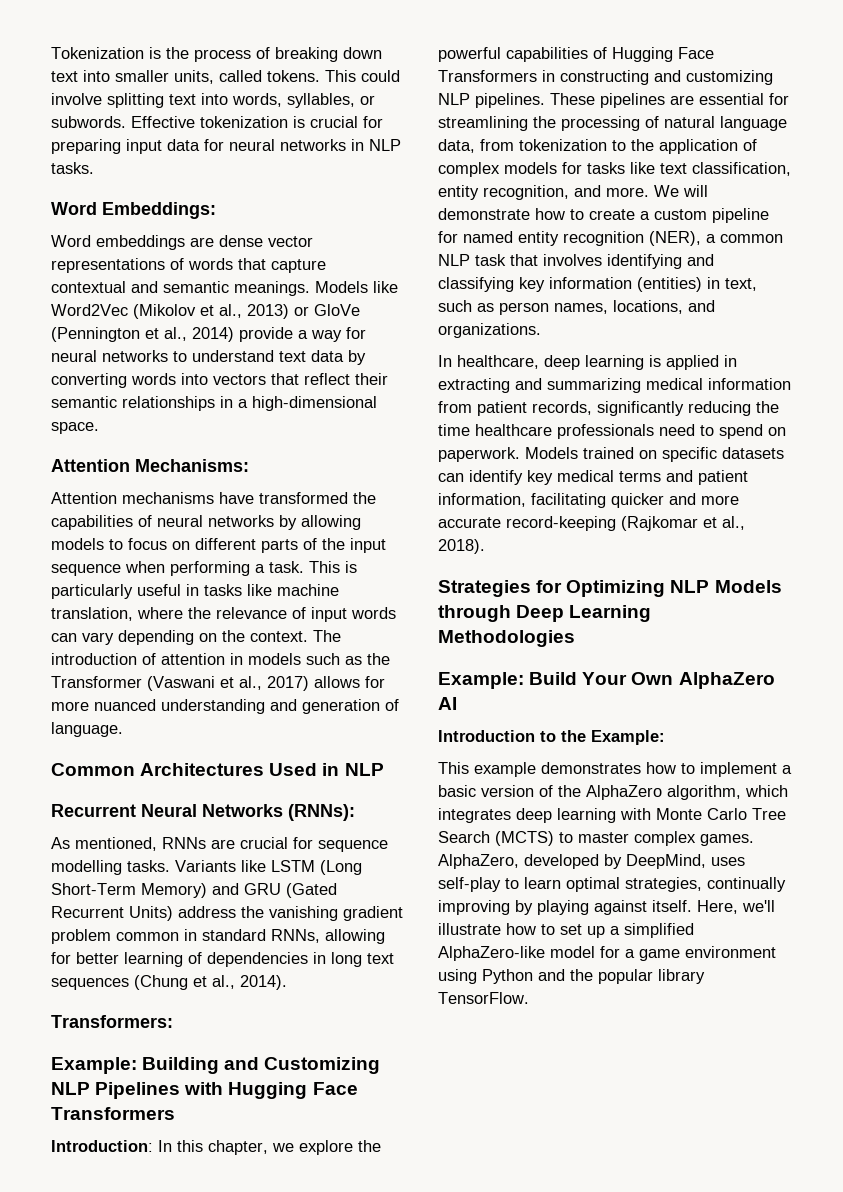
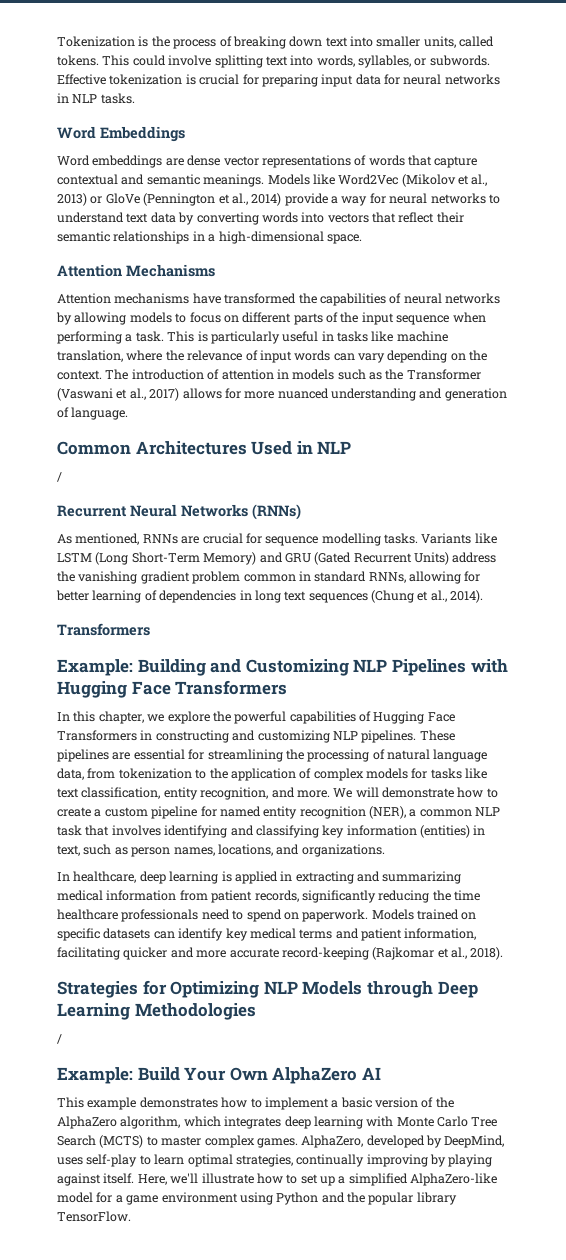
[102,202,216,219] Embeddings: -> [100,126,185,142] Embeddings
[135,459,249,472] Mechanisms: -> [126,264,215,277] Mechanisms
(384, 769) none -> [57,472,62,482] // /
[288,804,355,821] (RNNs): -> [252,504,301,520] (RNNs)
[51,1015,173,1028] Transformers: -> [57,623,150,636] Transformers
[51,1140,153,1152] Introduction: -> (288, 687) none
(575, 638) none -> [57,1034,62,1044] // /
[438,730,665,745] // Introduction to the Example: -> (381, 1073) none

